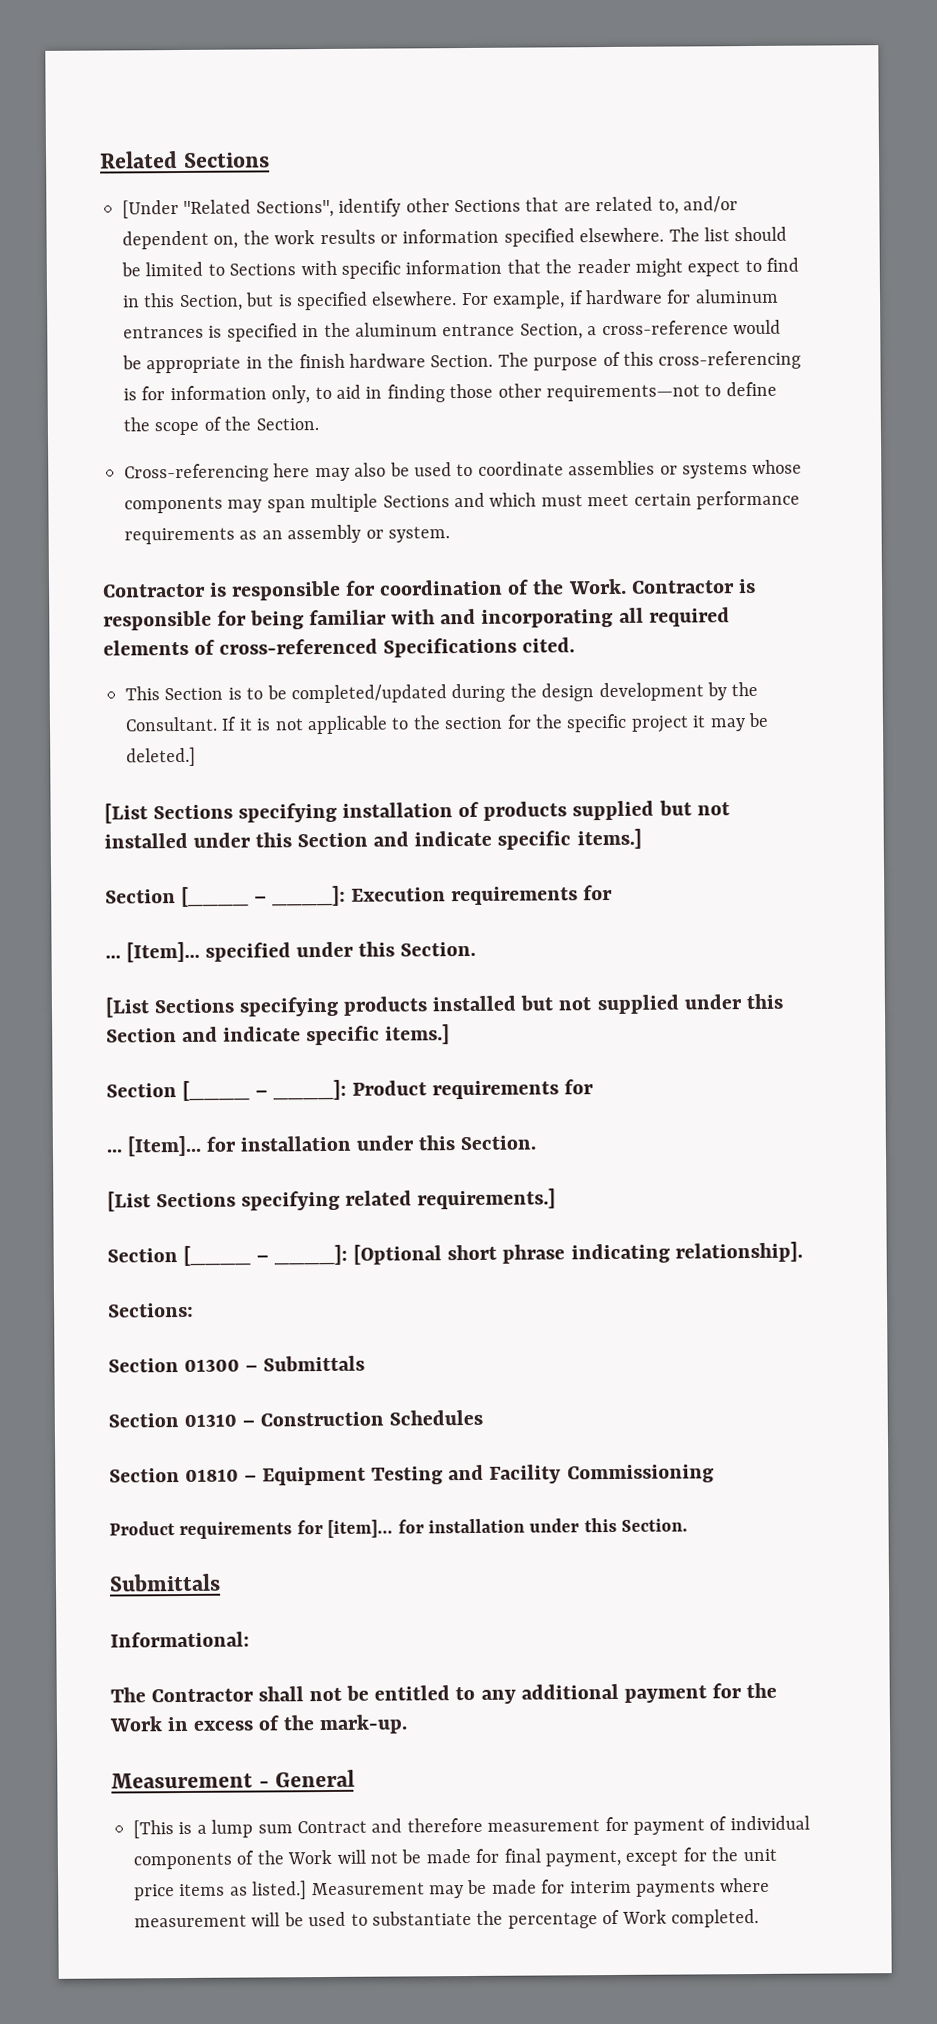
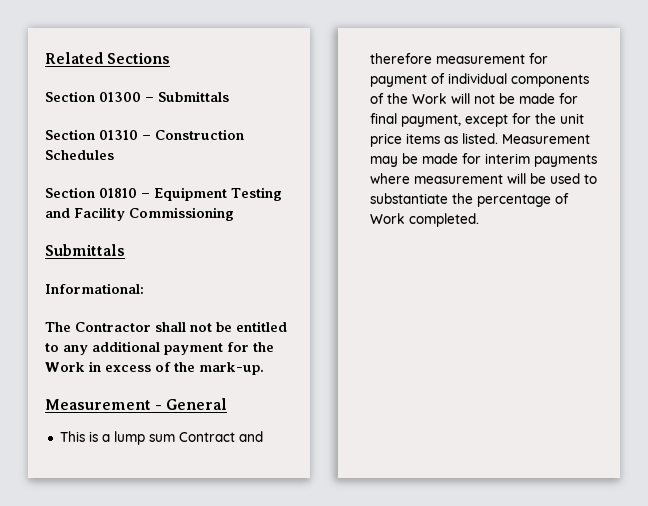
[122,196,738,219] [122,226,788,250] [121,257,800,279] [122,288,779,312] [123,319,781,342] [122,350,802,374] [123,381,777,404] [123,416,319,436] [124,459,803,483] [124,490,800,514] [124,524,450,545] [103,578,756,601] [103,607,730,631] [103,637,576,658] [125,681,759,704] [125,712,769,735] [126,746,196,767] [104,800,730,824] [104,828,642,850] [105,884,614,908] [105,941,477,963] [105,993,783,1018] [106,1024,451,1046] [106,1079,595,1101] [106,1135,537,1157] [107,1188,557,1212] [107,1241,803,1266] [108,1302,194,1318] // [Under "Related Sections", identify other Sections that are related to, and/or dependent on, the work results or information specified elsewhere. The list should be limited to Sections with specific information that the reader might expect to find in this Section, but is specified elsewhere. For example, if hardware for aluminum entrances is specified in the aluminum entrance Section, a cross-reference would be appropriate in the finish hardware Section. The purpose of this cross-referencing is for information only, to aid in finding those other requirements—not to define the scope of the Section. // Cross-referencing here may also be used to coordinate assemblies or systems whose components may span multiple Sections and which must meet certain performance requirements as an assembly or system. // Contractor is responsible for coordination of the Work. Contractor is responsible for being familiar with and incorporating all required elements of cross-referenced Specifications cited. // This Section is to be completed/updated during the design development by the Consultant. If it is not applicable to the section for the specific project it may be deleted.] // [List Sections specifying installation of products supplied but not installed under this Section and indicate specific items.] // Section [____ – ____]: Execution requirements for // ... [Item]... specified under this Section. // [List Sections specifying products installed but not supplied under this Section and indicate specific items.] // Section [____ – ____]: Product requirements for // ... [Item]... for installation under this Section. // [List Sections specifying related requirements.] // Section [____ – ____]: [Optional short phrase indicating relationship]. // Sections: -> (171, 58) none
[109,1517,689,1540] // Product requirements for [item]... for installation under this Section. -> (234, 214) none
[133,1820,174,1839] [This -> [59,431,85,442] This
[252,1880,308,1900] listed.] -> [461,133,498,144] listed.

